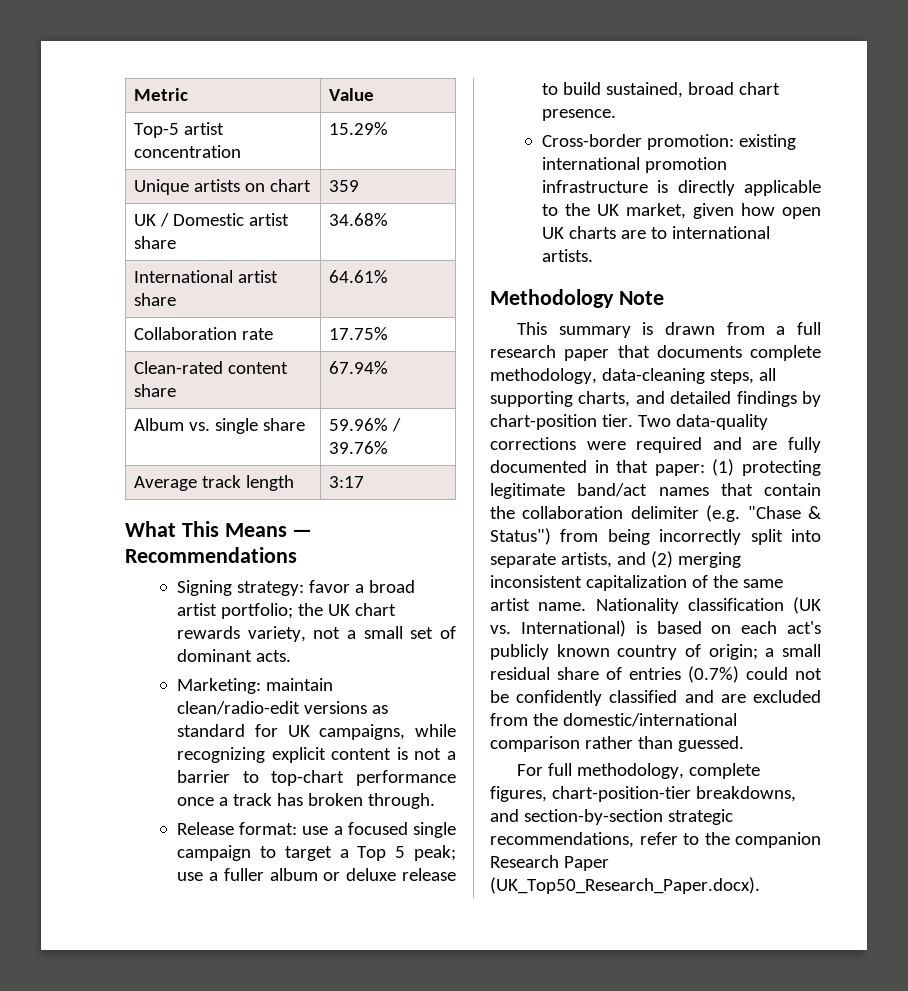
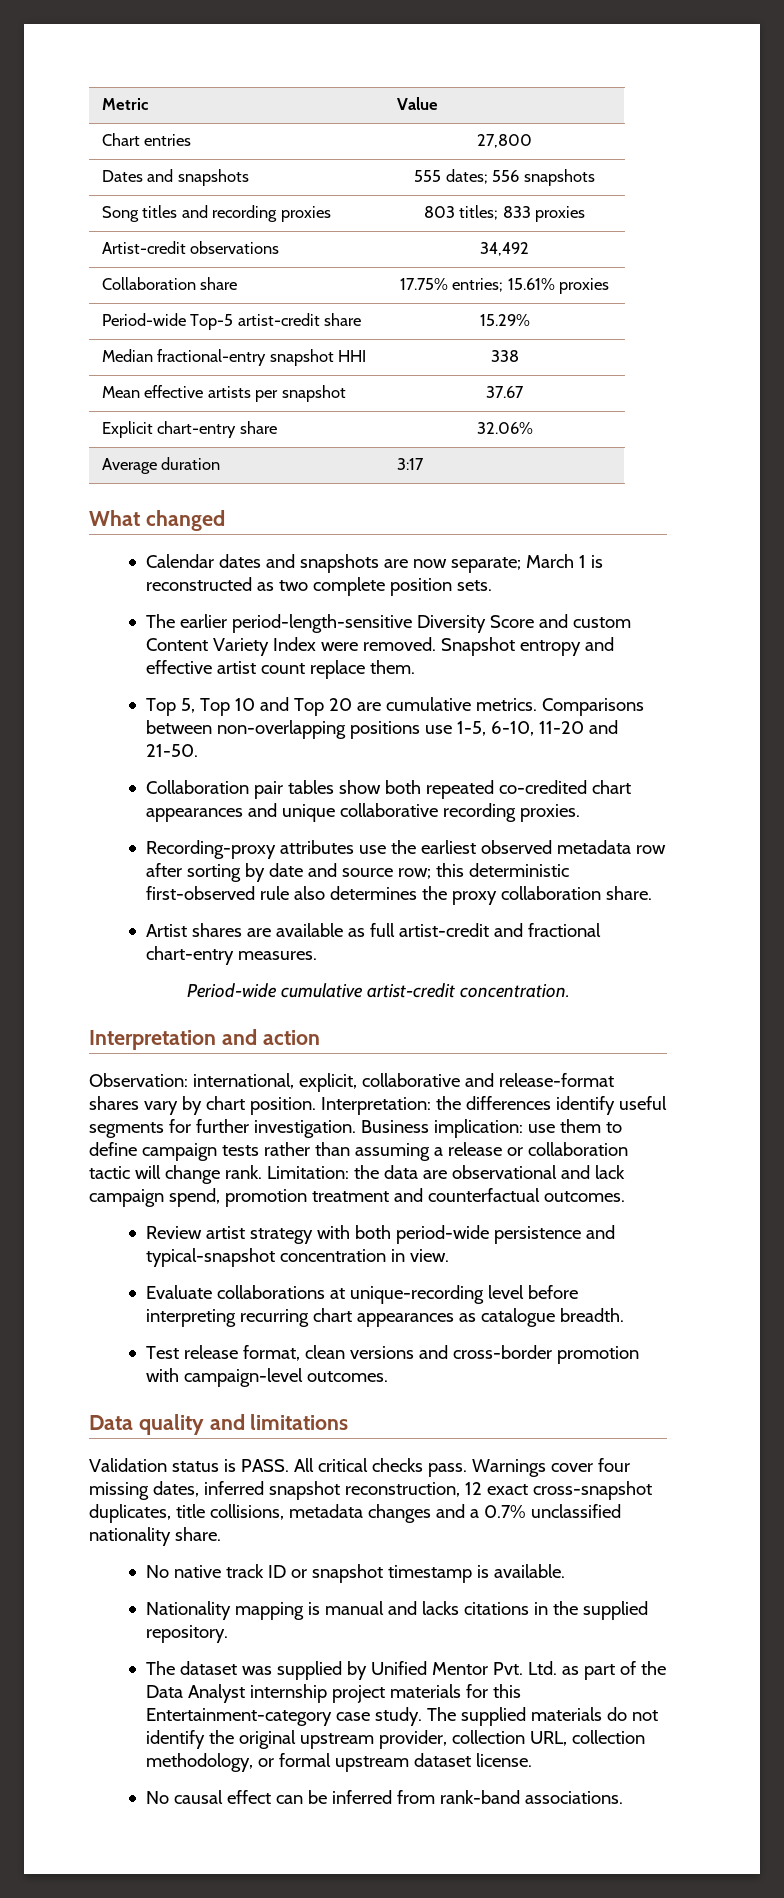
[134,122,225,138] [134,145,242,158] [329,122,389,135] [134,179,312,195] [329,180,360,192] [134,213,290,227] [134,236,177,249] [329,213,389,226] [134,270,279,283] [134,293,177,306] [329,270,389,283] [134,327,274,340] [329,327,389,340] [134,361,289,374] [134,384,177,397] [329,361,389,374] [134,418,306,434] [329,418,402,432] [329,441,389,454] Top-5 artist concentration | 15.29% // Unique artists on chart | 359 // UK / Domestic artist share | 34.68% // International artist share | 64.61% // Collaboration rate | 17.75% // Clean-rated content share | 67.94% // Album vs. single share | 59.96% / 39.76% -> [101,133,192,146] [477,134,532,148] [101,169,249,186] [414,169,595,186] [101,205,331,222] [423,205,586,222] [101,241,280,254] [480,242,529,256] [101,277,238,290] [399,278,610,294] [101,313,362,330] [479,314,530,326] [101,349,367,366] [490,350,519,362] [101,385,346,402] [486,386,524,398] [101,421,277,438] [476,422,533,434] Chart entries | 27,800 // Dates and snapshots | 555 dates; 556 snapshots // Song titles and recording proxies | 803 titles; 833 proxies // Artist-credit observations | 34,492 // Collaboration share | 17.75% entries; 15.61% proxies // Period-wide Top-5 artist-credit share | 15.29% // Median fractional-entry snapshot HHI | 338 // Mean effective artists per snapshot | 37.67 // Explicit chart-entry share | 32.06%
[202,475,295,491] track length -> [161,457,221,470] duration
[181,521,313,537] [125,547,297,563] [177,580,415,596] [177,603,396,619] [177,626,456,642] [177,649,291,662] [177,678,333,694] [177,701,388,715] [177,724,456,740] [177,747,456,763] [177,770,456,786] [177,793,435,809] [177,822,456,838] [177,845,456,861] [177,868,456,881] [542,82,780,98] [542,109,617,121] [542,134,796,150] [542,157,727,173] [542,180,821,196] [542,203,821,219] [542,226,770,239] [542,249,594,262] [490,289,664,308] [517,322,821,338] [490,345,821,361] [490,368,776,384] [490,391,821,407] [490,414,768,430] [490,437,821,453] [490,459,821,476] [490,483,821,499] [490,505,821,522] [490,528,821,545] [490,551,741,568] [490,575,783,591] [490,597,821,614] [490,620,821,637] [490,644,821,660] [490,666,822,683] [490,690,821,706] [490,713,737,727] [490,736,744,752] [517,763,761,779] [490,786,796,802] [490,809,733,825] [490,832,821,848] [490,855,609,871] [490,877,760,894] This Means — Recommendations // Signing strategy: favor a broad artist portfolio; the UK chart rewards variety, not a small set of dominant acts. // Marketing: maintain clean/radio-edit versions as standard for UK campaigns, while recognizing explicit content is not a barrier to top-chart performance once a track has broken through. // Release format: use a focused single campaign to target a Top 5 peak; use a fuller album or deluxe release to build sustained, broad chart presence. // Cross-border promotion: existing international promotion infrastructure is directly applicable to the UK market, given how open UK charts are to international artists. // Methodology Note // This summary is drawn from a full research paper that documents complete methodology, data-cleaning steps, all supporting charts, and detailed findings by chart-position tier. Two data-quality corrections were required and are fully documented in that paper: (1) protecting legitimate band/act names that contain the collaboration delimiter (e.g. "Chase & Status") from being incorrectly split into separate artists, and (2) merging inconsistent capitalization of the same artist name. Nationality classification (UK vs. International) is based on each act's publicly known country of origin; a small residual share of entries (0.7%) could not be confidently classified and are excluded from the domestic/international comparison rather than guessed. // For full methodology, complete figures, chart-position-tier breakdowns, and section-by-section strategic recommendations, refer to the companion Research Paper (UK_Top50_Research_Paper.docx). -> [145,510,225,531] [145,554,603,573] [145,577,492,596] [145,614,631,633] [145,637,614,656] [145,660,415,679] [145,697,644,716] [145,720,618,739] [145,744,198,757] [145,780,631,799] [145,803,580,822] [145,840,666,859] [145,863,569,882] [145,886,652,905] [145,923,601,937] [145,946,317,965] [186,983,570,998] [89,1029,320,1050] [89,1073,614,1092] [89,1096,667,1115] [89,1119,622,1138] [89,1142,628,1161] [89,1165,625,1184] [89,1188,625,1207] [145,1225,615,1244] [145,1248,449,1267] [145,1285,578,1304] [145,1308,624,1327] [145,1345,639,1364] [145,1368,388,1387] [89,1414,349,1435] [89,1458,630,1477] [89,1481,652,1500] [89,1504,621,1523] [89,1527,221,1546] [145,1564,565,1583] [145,1601,648,1620] [145,1625,228,1643] [145,1661,666,1680] [145,1684,521,1703] [145,1707,658,1726] [145,1730,645,1749] [145,1753,532,1772] [145,1790,623,1804] changed // Calendar dates and snapshots are now separate; March 1 is reconstructed as two complete position sets. // The earlier period-length-sensitive Diversity Score and custom Content Variety Index were removed. Snapshot entropy and effective artist count replace them. // Top 5, Top 10 and Top 20 are cumulative metrics. Comparisons between non-overlapping positions use 1-5, 6-10, 11-20 and 21-50. // Collaboration pair tables show both repeated co-credited chart appearances and unique collaborative recording proxies. // Recording-proxy attributes use the earliest observed metadata row after sorting by date and source row; this deterministic first-observed rule also determines the proxy collaboration share. // Artist shares are available as full artist-credit and fractional chart-entry measures. // Period-wide cumulative artist-credit concentration. // Interpretation and action // Observation: international, explicit, collaborative and release-format shares vary by chart position. Interpretation: the differences identify useful segments for further investigation. Business implication: use them to define campaign tests rather than assuming a release or collaboration tactic will change rank. Limitation: the data are observational and lack campaign spend, promotion treatment and counterfactual outcomes. // Review artist strategy with both period-wide persistence and typical-snapshot concentration in view. // Evaluate collaborations at unique-recording level before interpreting recurring chart appearances as catalogue breadth. // Test release format, clean versions and cross-border promotion with campaign-level outcomes. // Data quality and limitations // Validation status is PASS. All critical checks pass. Warnings cover four missing dates, inferred snapshot reconstruction, 12 exact cross-snapshot duplicates, title collisions, metadata changes and a 0.7% unclassified nationality share. // No native track ID or snapshot timestamp is available. // Nationality mapping is manual and lacks citations in the supplied repository. // The dataset was supplied by Unified Mentor Pvt. Ltd. as part of the Data Analyst internship project materials for this Entertainment-category case study. The supplied materials do not identify the original upstream provider, collection URL, collection methodology, or formal upstream dataset license. // No causal effect can be inferred from rank-band associations.

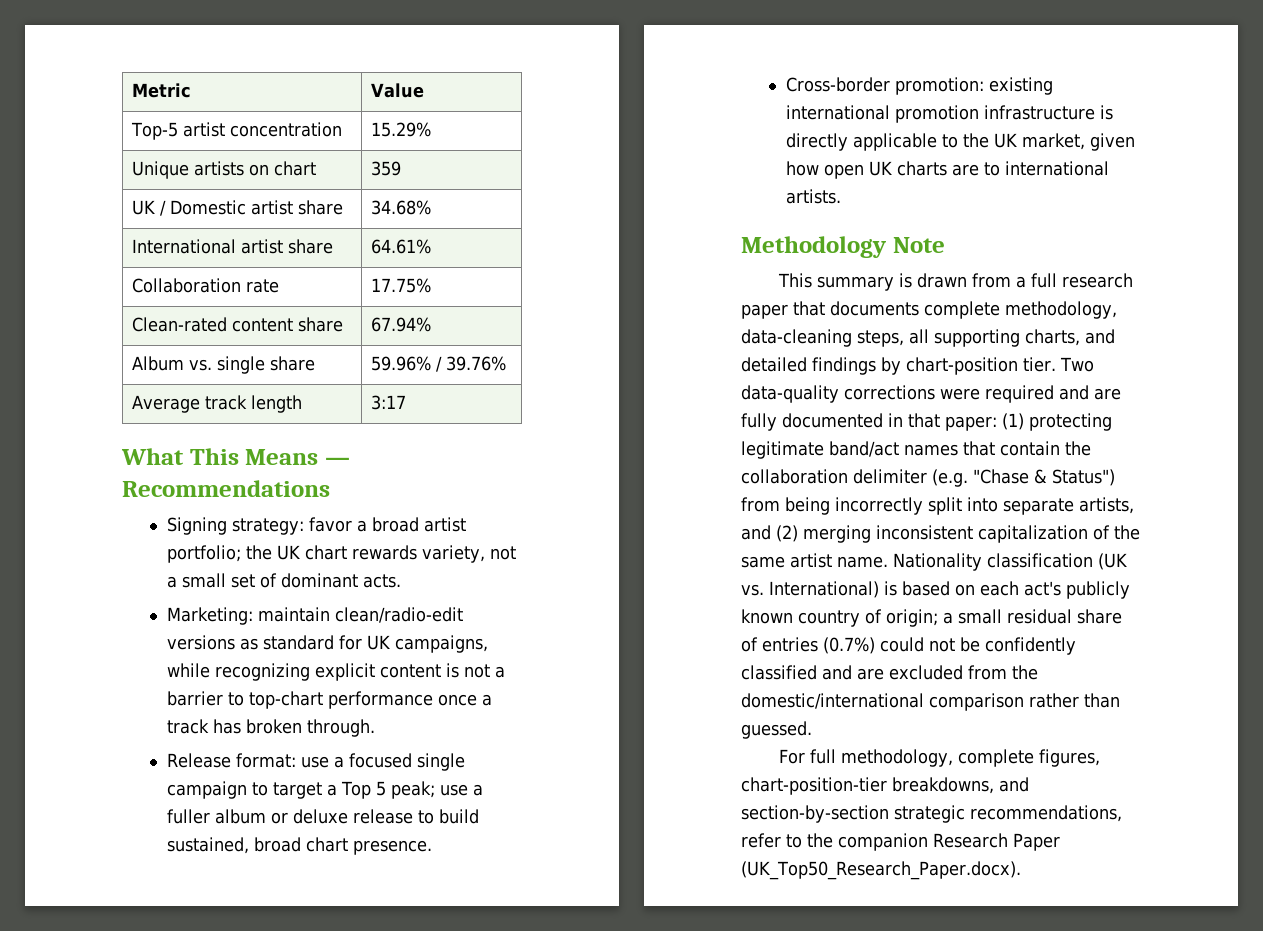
[101,133,192,146] [477,134,532,148] [101,169,249,186] [414,169,595,186] [101,205,331,222] [423,205,586,222] [101,241,280,254] [480,242,529,256] [101,277,238,290] [399,278,610,294] [101,313,362,330] [479,314,530,326] [101,349,367,366] [490,350,519,362] [101,385,346,402] [486,386,524,398] [101,421,277,438] [476,422,533,434] Chart entries | 27,800 // Dates and snapshots | 555 dates; 556 snapshots // Song titles and recording proxies | 803 titles; 833 proxies // Artist-credit observations | 34,492 // Collaboration share | 17.75% entries; 15.61% proxies // Period-wide Top-5 artist-credit share | 15.29% // Median fractional-entry snapshot HHI | 338 // Mean effective artists per snapshot | 37.67 // Explicit chart-entry share | 32.06% -> [131,122,343,140] [371,122,432,137] [132,161,317,179] [371,161,402,176] [132,200,344,216] [371,200,432,215] [132,239,334,254] [371,239,432,254] [132,278,280,293] [371,278,432,293] [132,317,344,332] [371,317,432,332] [132,356,316,374] [371,356,507,372] Top-5 artist concentration | 15.29% // Unique artists on chart | 359 // UK / Domestic artist share | 34.68% // International artist share | 64.61% // Collaboration rate | 17.75% // Clean-rated content share | 67.94% // Album vs. single share | 59.96% / 39.76%
[161,457,221,470] duration -> [205,395,303,413] track length
[145,510,225,531] [145,554,603,573] [145,577,492,596] [145,614,631,633] [145,637,614,656] [145,660,415,679] [145,697,644,716] [145,720,618,739] [145,744,198,757] [145,780,631,799] [145,803,580,822] [145,840,666,859] [145,863,569,882] [145,886,652,905] [145,923,601,937] [145,946,317,965] [186,983,570,998] [89,1029,320,1050] [89,1073,614,1092] [89,1096,667,1115] [89,1119,622,1138] [89,1142,628,1161] [89,1165,625,1184] [89,1188,625,1207] [145,1225,615,1244] [145,1248,449,1267] [145,1285,578,1304] [145,1308,624,1327] [145,1345,639,1364] [145,1368,388,1387] [89,1414,349,1435] [89,1458,630,1477] [89,1481,652,1500] [89,1504,621,1523] [89,1527,221,1546] [145,1564,565,1583] [145,1601,648,1620] [145,1625,228,1643] [145,1661,666,1680] [145,1684,521,1703] [145,1707,658,1726] [145,1730,645,1749] [145,1753,532,1772] [145,1790,623,1804] changed // Calendar dates and snapshots are now separate; March 1 is reconstructed as two complete position sets. // The earlier period-length-sensitive Diversity Score and custom Content Variety Index were removed. Snapshot entropy and effective artist count replace them. // Top 5, Top 10 and Top 20 are cumulative metrics. Comparisons between non-overlapping positions use 1-5, 6-10, 11-20 and 21-50. // Collaboration pair tables show both repeated co-credited chart appearances and unique collaborative recording proxies. // Recording-proxy attributes use the earliest observed metadata row after sorting by date and source row; this deterministic first-observed rule also determines the proxy collaboration share. // Artist shares are available as full artist-credit and fractional chart-entry measures. // Period-wide cumulative artist-credit concentration. // Interpretation and action // Observation: international, explicit, collaborative and release-format shares vary by chart position. Interpretation: the differences identify useful segments for further investigation. Business implication: use them to define campaign tests rather than assuming a release or collaboration tactic will change rank. Limitation: the data are observational and lack campaign spend, promotion treatment and counterfactual outcomes. // Review artist strategy with both period-wide persistence and typical-snapshot concentration in view. // Evaluate collaborations at unique-recording level before interpreting recurring chart appearances as catalogue breadth. // Test release format, clean versions and cross-border promotion with campaign-level outcomes. // Data quality and limitations // Validation status is PASS. All critical checks pass. Warnings cover four missing dates, inferred snapshot reconstruction, 12 exact cross-snapshot duplicates, title collisions, metadata changes and a 0.7% unclassified nationality share. // No native track ID or snapshot timestamp is available. // Nationality mapping is manual and lacks citations in the supplied repository. // The dataset was supplied by Unified Mentor Pvt. Ltd. as part of the Data Analyst internship project materials for this Entertainment-category case study. The supplied materials do not identify the original upstream provider, collection URL, collection methodology, or formal upstream dataset license. // No causal effect can be inferred from rank-band associations. -> [189,448,350,465] [122,480,330,497] [166,517,466,535] [166,545,516,563] [166,573,401,588] [166,607,463,625] [166,635,488,653] [166,663,505,681] [166,691,492,709] [166,719,375,737] [166,753,465,771] [166,781,484,799] [166,809,479,824] [166,837,432,855] [785,77,1053,95] [785,105,1113,123] [785,133,1135,151] [785,161,1109,179] [785,189,841,204] [741,236,945,258] [778,273,1134,291] [741,301,1117,319] [741,329,1115,347] [741,357,1094,375] [741,385,1121,403] [741,413,1112,431] [741,441,1091,459] [741,469,1115,487] [741,497,1134,515] [741,525,1140,543] [741,553,1127,571] [741,581,1130,599] [741,609,1122,627] [741,637,1076,655] [741,665,1038,680] [741,693,1120,711] [741,721,812,739] [779,749,1101,767] [741,777,1029,795] [741,805,1122,823] [741,833,1060,851] [741,861,1021,880] This Means — Recommendations // Signing strategy: favor a broad artist portfolio; the UK chart rewards variety, not a small set of dominant acts. // Marketing: maintain clean/radio-edit versions as standard for UK campaigns, while recognizing explicit content is not a barrier to top-chart performance once a track has broken through. // Release format: use a focused single campaign to target a Top 5 peak; use a fuller album or deluxe release to build sustained, broad chart presence. // Cross-border promotion: existing international promotion infrastructure is directly applicable to the UK market, given how open UK charts are to international artists. // Methodology Note // This summary is drawn from a full research paper that documents complete methodology, data-cleaning steps, all supporting charts, and detailed findings by chart-position tier. Two data-quality corrections were required and are fully documented in that paper: (1) protecting legitimate band/act names that contain the collaboration delimiter (e.g. "Chase & Status") from being incorrectly split into separate artists, and (2) merging inconsistent capitalization of the same artist name. Nationality classification (UK vs. International) is based on each act's publicly known country of origin; a small residual share of entries (0.7%) could not be confidently classified and are excluded from the domestic/international comparison rather than guessed. // For full methodology, complete figures, chart-position-tier breakdowns, and section-by-section strategic recommendations, refer to the companion Research Paper (UK_Top50_Research_Paper.docx).

